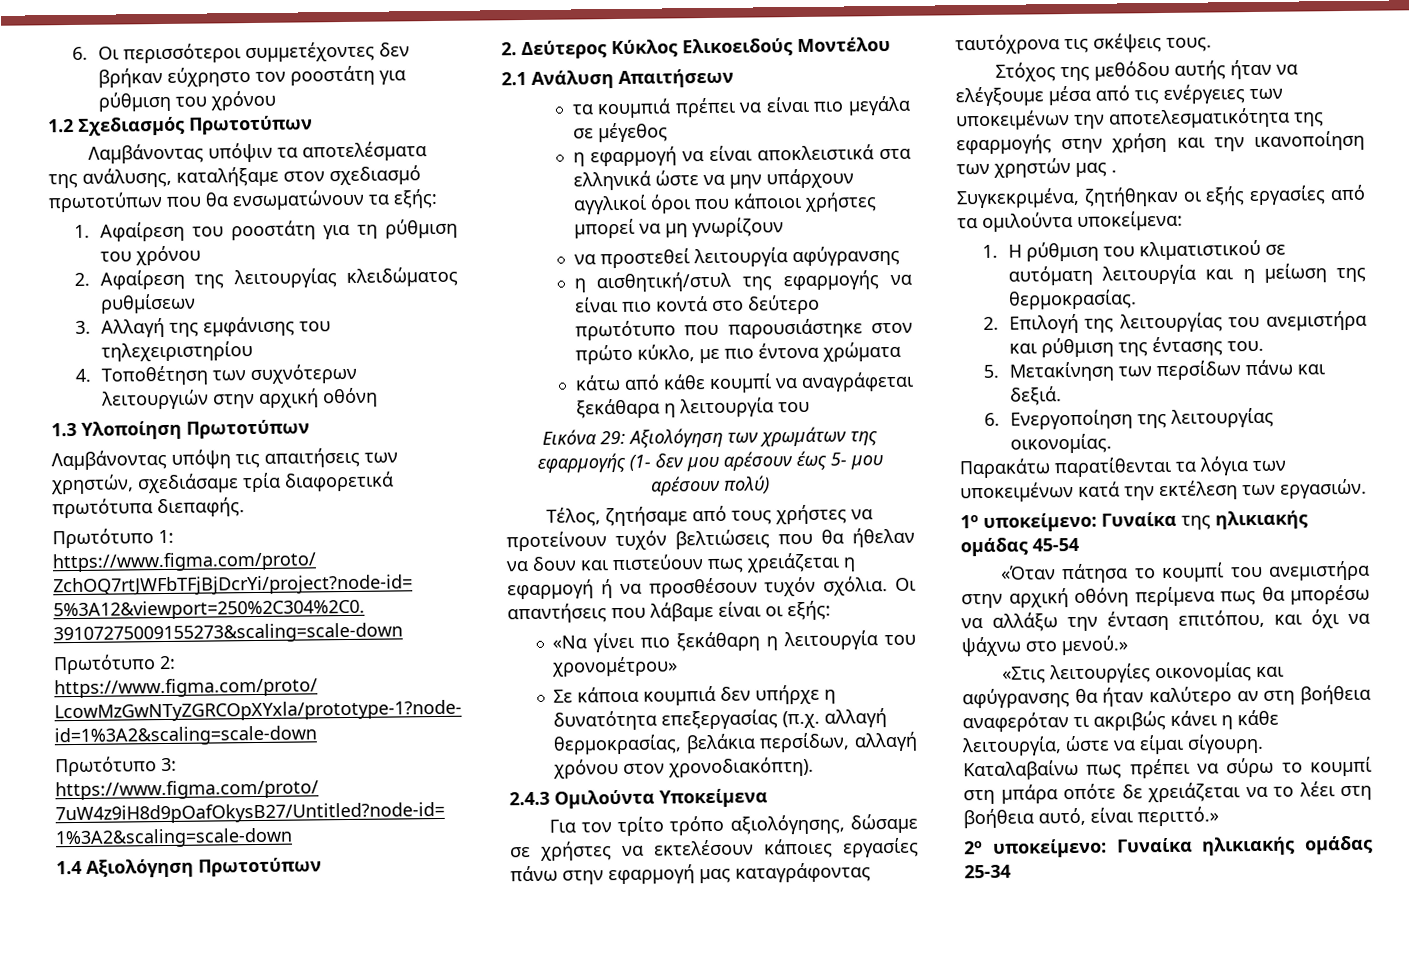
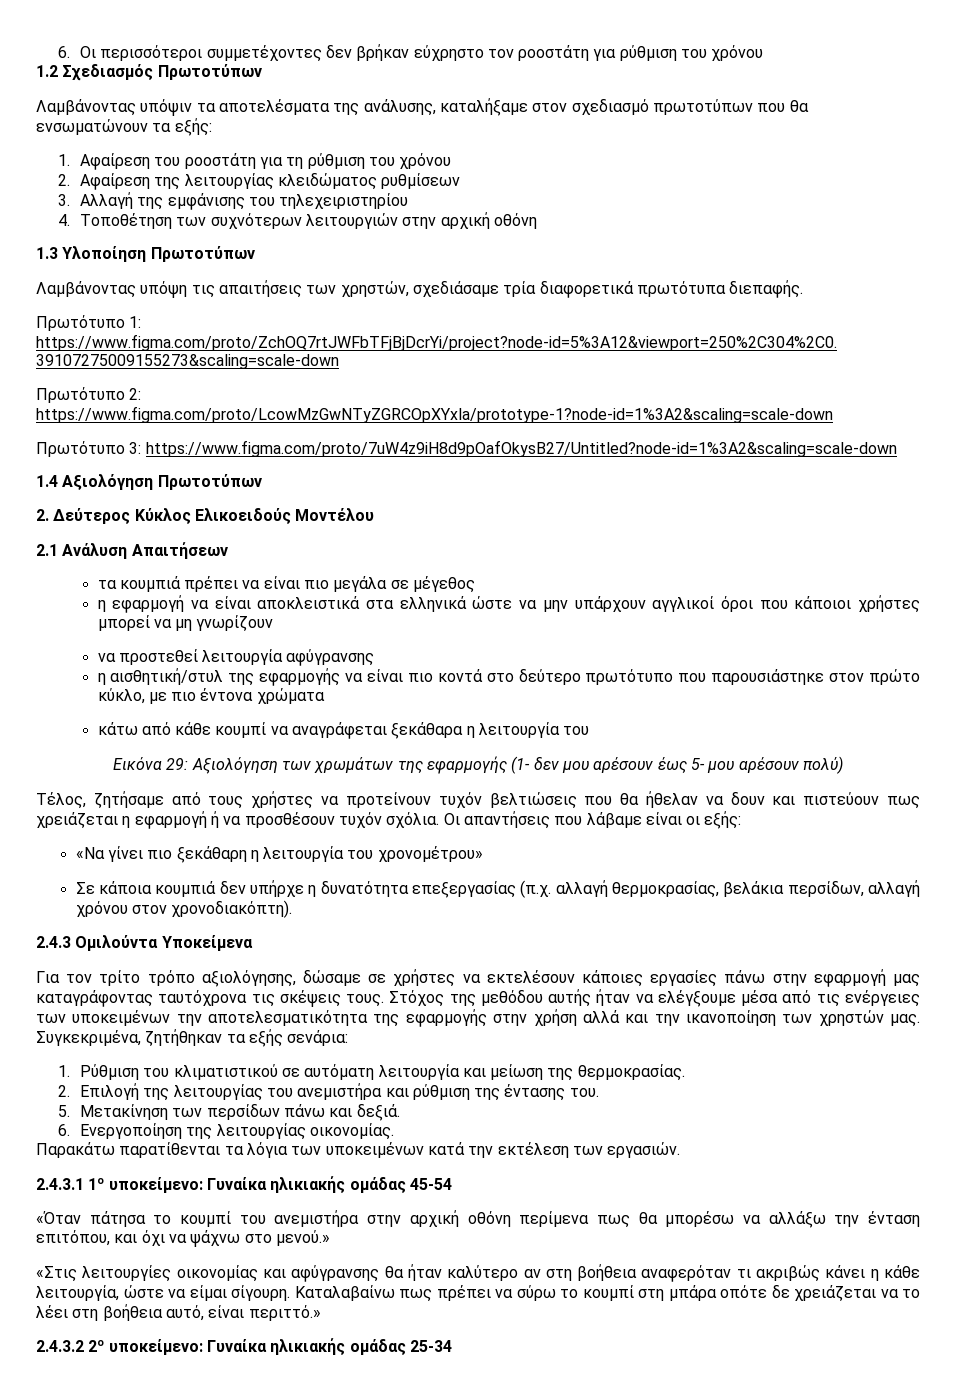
(1212, 44) // -> (385, 1000) none
(1168, 142) none -> [582,1010,620,1023] αλλά
[1075,162,1117,177] [956,184,1365,209] [957,210,1183,232] [982,241,1099,262] μας . // Συγκεκριμένα, ζητήθηκαν οι εξής εργασίες από τα ομιλούντα υποκείμενα: // 1. Η ρύθμιση -> [890,1014,921,1027] [36,1029,349,1047] [57,1064,139,1080] μας. Συγκεκριμένα, ζητήθηκαν τα εξής σενάρια: // 1. Ρύθμιση
[1242,268,1255,284] η -> (486, 1072) none
(1367, 488) none -> [36,1178,84,1190] 2.4.3.1
[1181,515,1211,530] της -> (267, 1183) none
(1219, 816) none -> [36,1340,84,1352] 2.4.3.2

